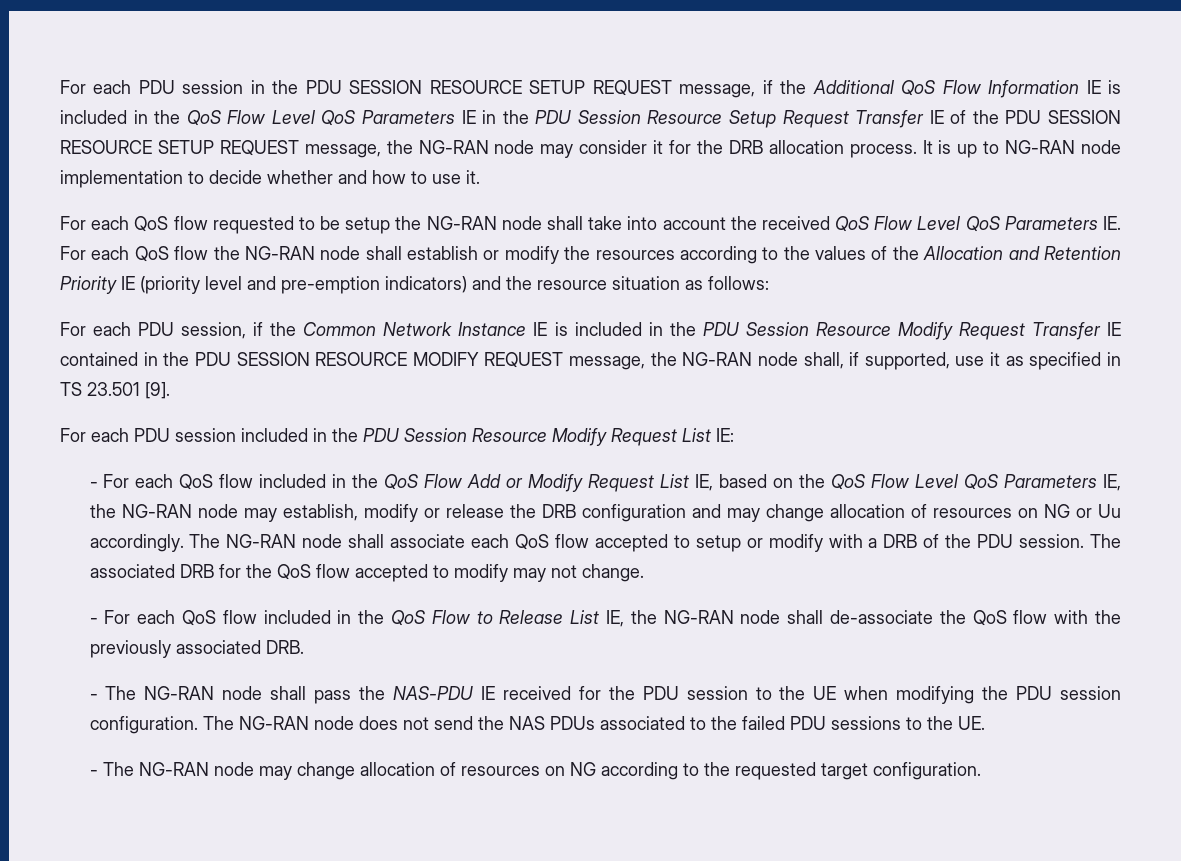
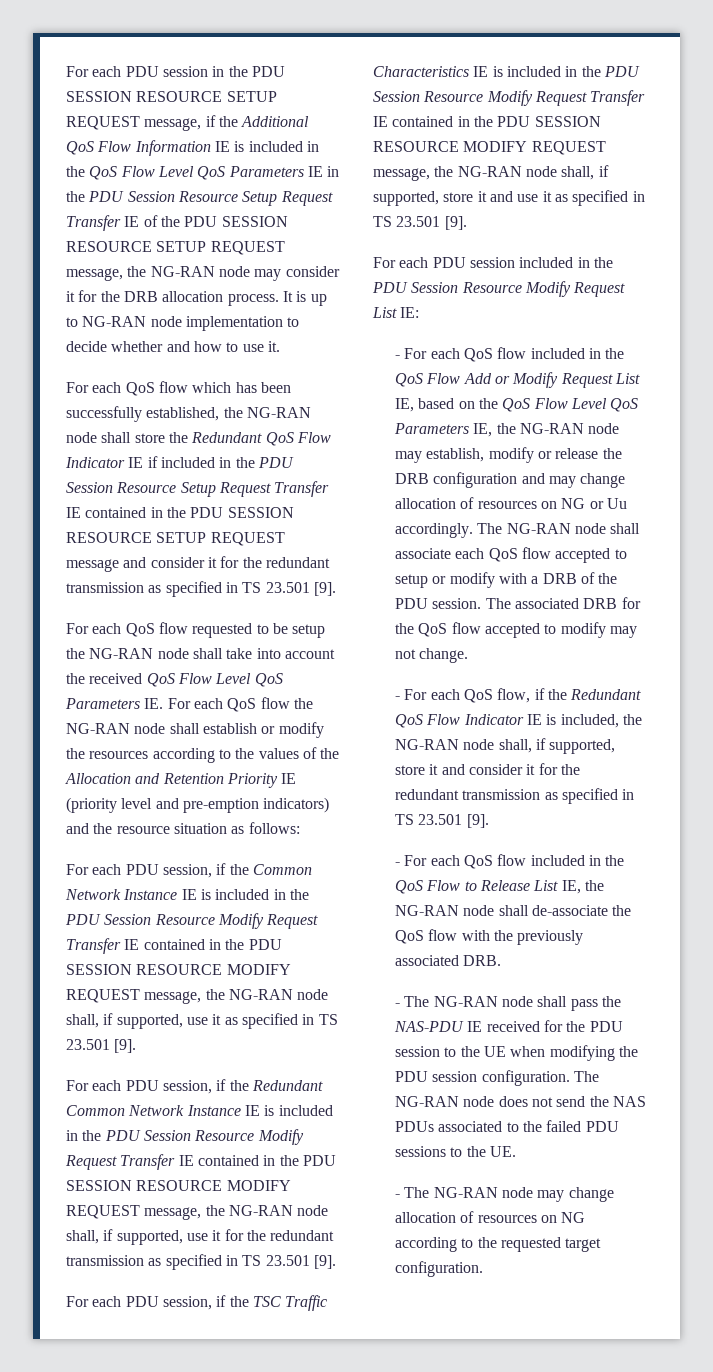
(480, 177) none -> [66,381,291,396] [66,406,311,422] [66,432,331,446] [65,456,294,468] [66,481,330,497] [66,507,294,518] [66,532,285,546] [66,556,330,572] [66,581,336,597] // For each QoS flow which has been successfully established, the NG-RAN node shall store the Redundant QoS Flow Indicator IE if included in the PDU Session Resource Setup Request Transfer IE contained in the PDU SESSION RESOURCE SETUP REQUEST message and consider it for the redundant transmission as specified in TS 23.501 [9].
(170, 390) none -> [66,1079,323,1094] [66,1105,333,1116] [66,1129,304,1145] [65,1154,336,1170] [66,1180,291,1191] [66,1205,329,1220] [66,1229,335,1245] [66,1254,336,1270] [66,1295,328,1311] [373,66,640,77] [373,90,646,106] [373,116,601,127] [373,141,606,155] [373,165,609,181] [373,190,645,206] [373,216,467,230] // For each PDU session, if the Redundant Common Network Instance IE is included in the PDU Session Resource Modify Request Transfer IE contained in the PDU SESSION RESOURCE MODIFY REQUEST message, the NG-RAN node shall, if supported, use it for the redundant transmission as specified in TS 23.501 [9]. // For each PDU session, if the TSC Traffic Characteristics IE is included in the PDU Session Resource Modify Request Transfer IE contained in the PDU SESSION RESOURCE MODIFY REQUEST message, the NG-RAN node shall, if supported, store it and use it as specified in TS 23.501 [9].
(644, 573) none -> [395,688,642,703] [395,714,643,728] [395,738,616,754] [395,763,581,775] [395,788,635,804] [395,814,489,828] // - For each QoS flow, if the Redundant QoS Flow Indicator IE is included, the NG-RAN node shall, if supported, store it and consider it for the redundant transmission as specified in TS 23.501 [9].

